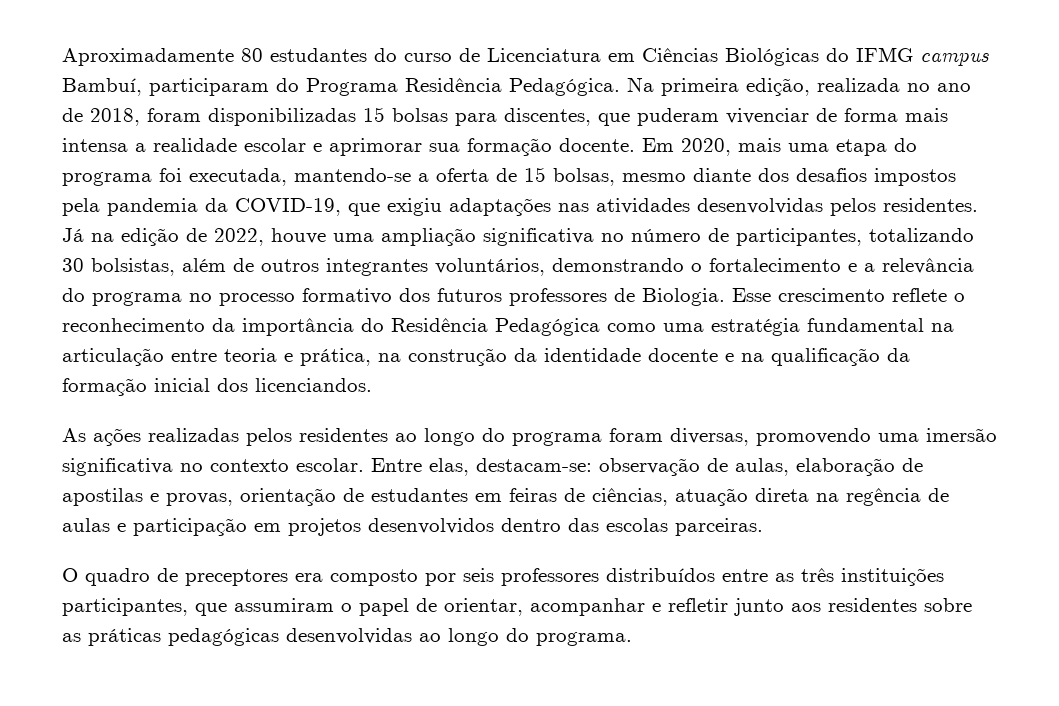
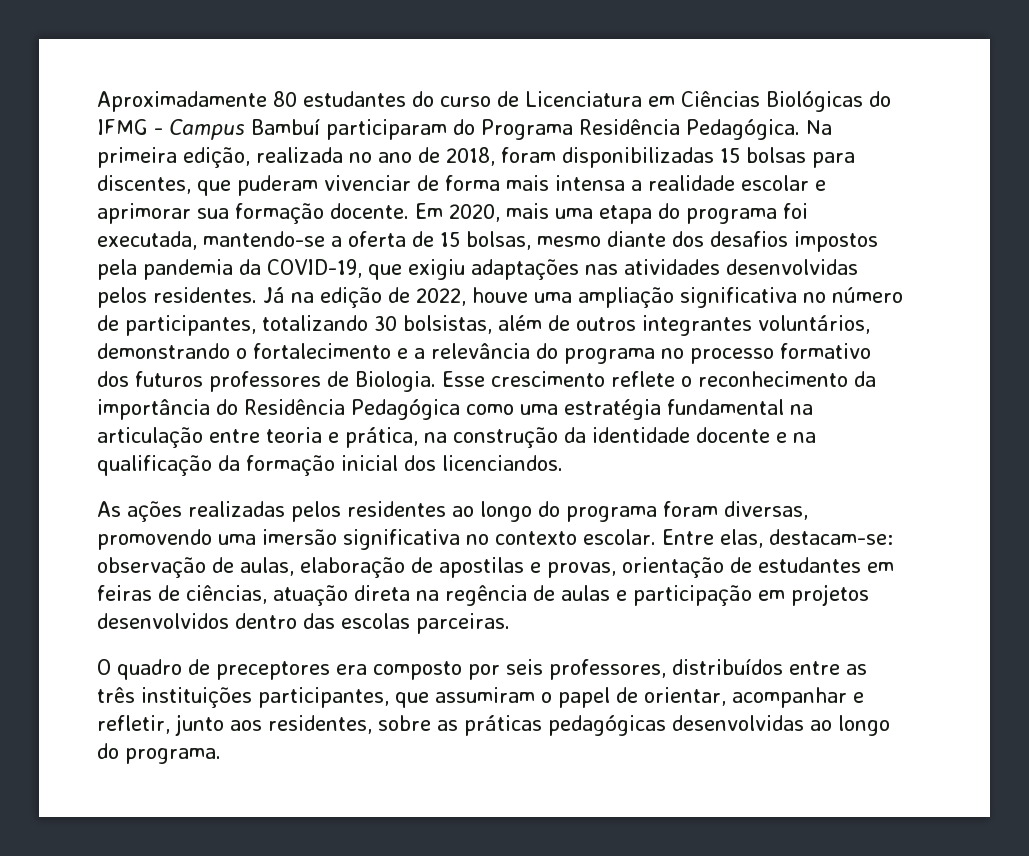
[920,52,989,66] [62,78,142,96] campus Bambuí, -> [154,119,320,140] - Campus Bambuí
[501,568,599,586] professores -> [549,659,666,680] professores,
[668,598,728,612] refletir -> [97,715,170,734] refletir,
[828,598,917,612] residentes -> [268,715,372,734] residentes,

